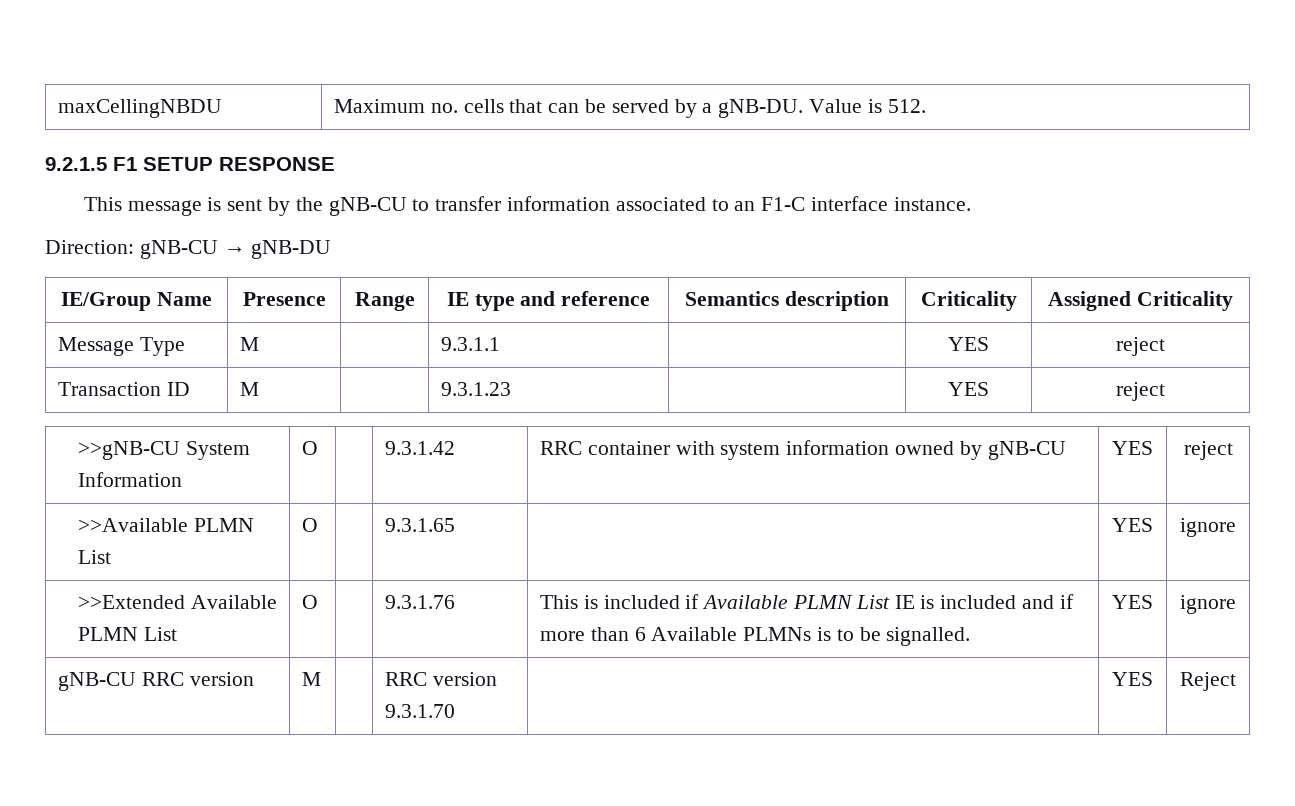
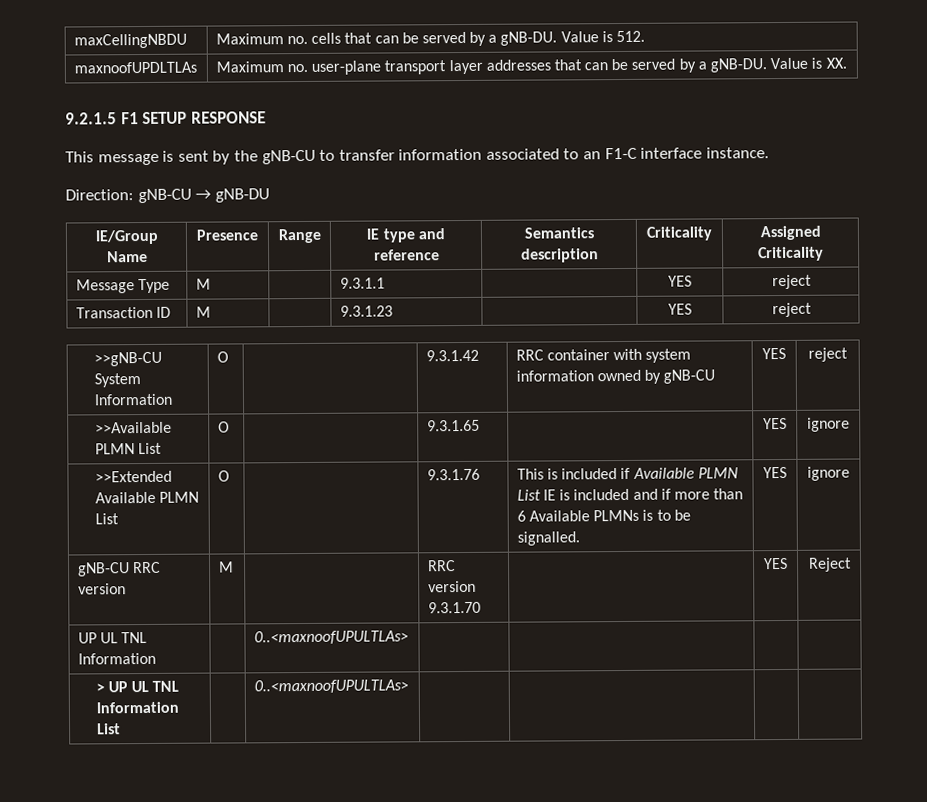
(926, 106) none -> [73,61,197,74] [215,57,847,75] // maxnoofUPDLTLAs | Maximum no. user-plane transport layer addresses that can be served by a gNB-DU. Value is XX.
(1236, 681) none -> [77,631,148,644] [77,652,156,665] [253,630,409,645] [95,680,180,693] [95,701,179,714] [96,723,121,735] [253,679,409,694] // UP UL TNL Information | | 0..<maxnoofUPULTLAs> | | | | // > UP UL TNL Information List | | 0..<maxnoofUPULTLAs> | | | |

